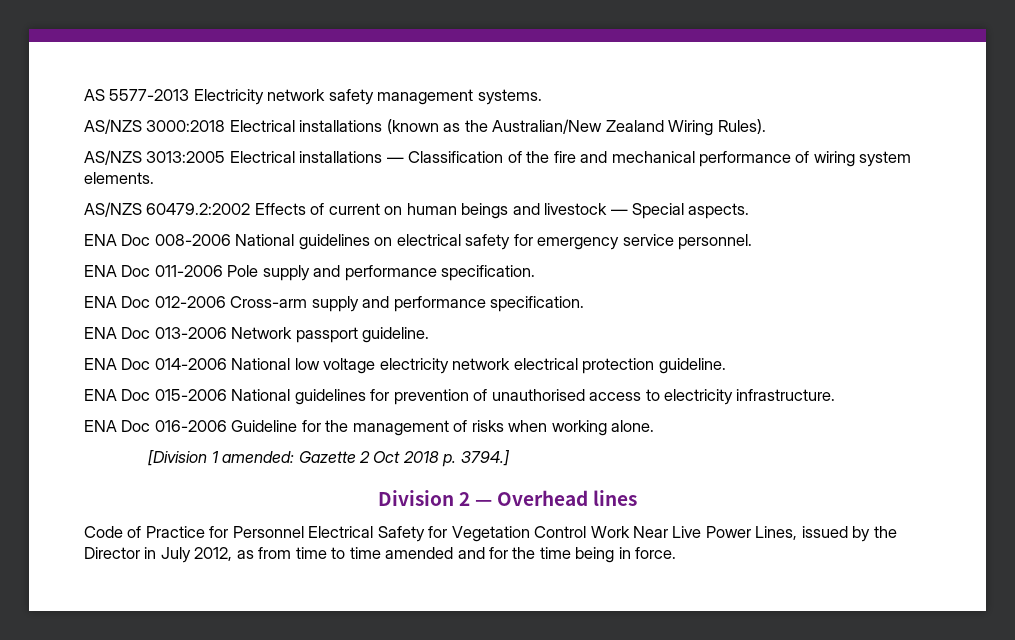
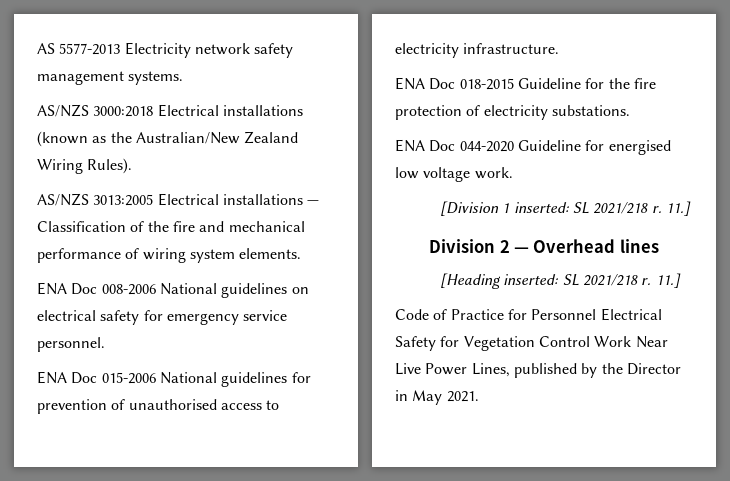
[84,202,750,219] // AS/NZS 60479.2:2002 Effects of current on human beings and livestock — Special aspects. -> (302, 253) none
[84,265,536,281] [84,296,585,312] [84,327,430,343] [84,358,726,374] // ENA Doc 011-2006 Pole supply and performance specification. // ENA Doc 012-2006 Cross-arm supply and performance specification. // ENA Doc 013-2006 Network passport guideline. // ENA Doc 014-2006 National low voltage electricity network electrical protection guideline. -> (105, 344) none
[154,420,227,432] 016-2006 -> [459,78,514,90] 018-2015
[352,420,655,436] [148,450,510,467] management of risks when working alone. // [Division 1 amended: Gazette 2 Oct 2018 p. 3794.] -> [633,78,656,89] [395,105,630,120] [395,139,671,155] [395,167,513,182] [439,201,691,216] fire protection of electricity substations. // ENA Doc 044-2020 Guideline for energised low voltage work. // [Division 1 inserted: SL 2021/218 r. 11.]
(638, 498) none -> [439,273,681,289] // [Heading inserted: SL 2021/218 r. 11.]
[801,526,848,538] issued -> [513,363,577,378] published
[160,547,677,563] July 2012, as from time to time amended and for the time being in force. -> [412,390,479,405] May 2021.

